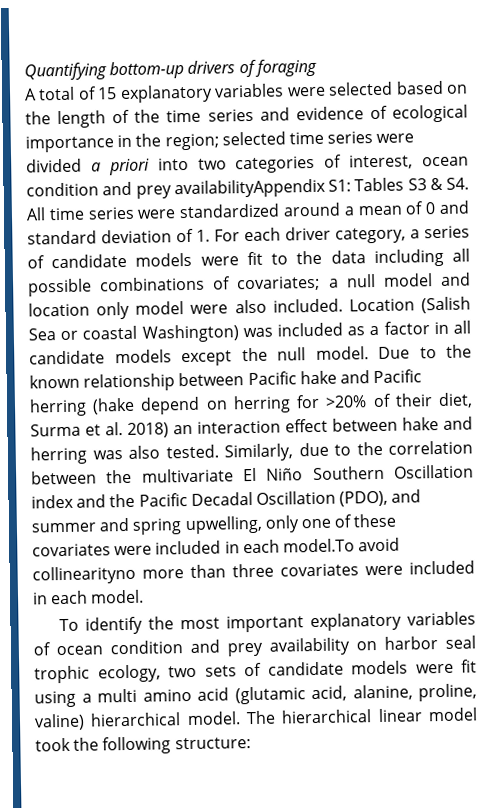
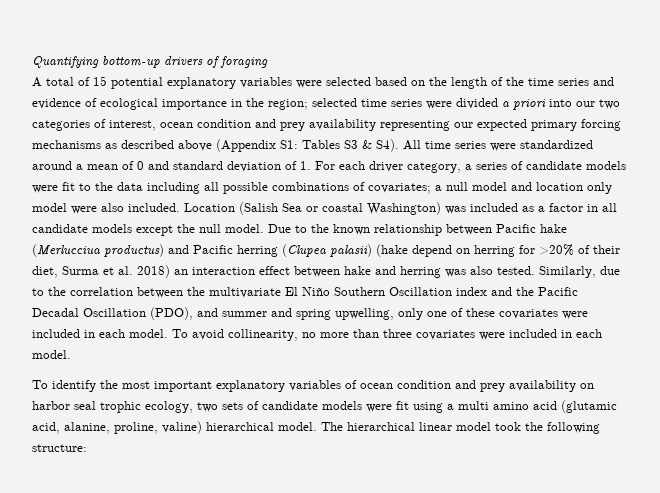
(118, 93) none -> [111,77,163,89] potential
(189, 164) none -> [576,101,595,107] our
[173,178,326,199] availabilityAppendix -> [309,119,621,131] [32,139,276,152] availability representing our expected primary forcing mechanisms as described above (Appendix
[446,177,469,190] S4. -> [376,139,399,152] S4).
(337, 377) none -> [32,244,164,257] (Merlucciua productus)
(87, 407) none -> [282,244,372,257] (Clupea palasii)
[282,537,401,553] [32,565,136,585] model.To avoid collinearityno -> [129,329,316,341] model. To avoid collinearity, no

